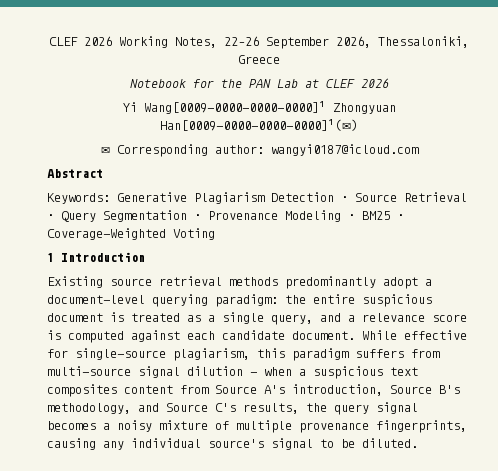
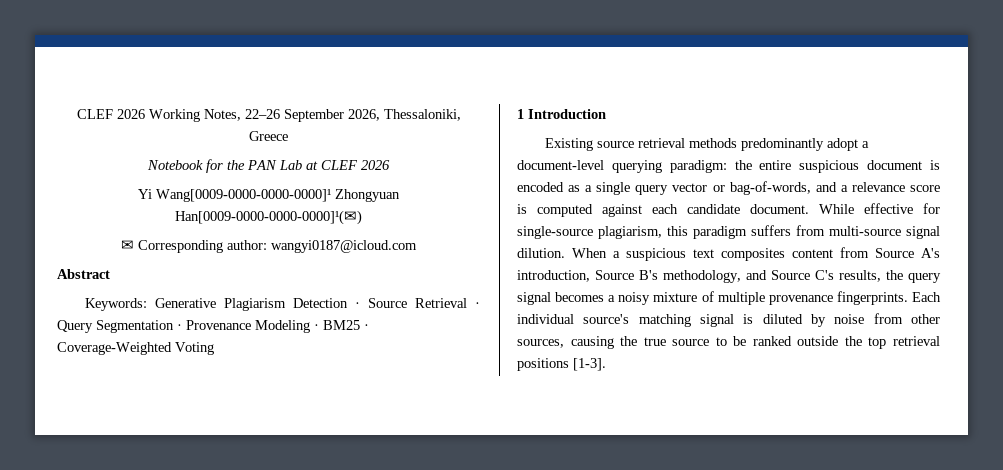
[131,313,180,322] treated -> [517,182,564,192] encoded
[271,314,313,325] query, -> [635,181,811,195] query vector or bag-of-words,
[187,366,292,376] dilution — when -> [517,248,607,258] dilution. When
[376,420,467,433] [47,438,418,450] fingerprints, causing any individual source's signal to be diluted. -> [836,291,941,305] [517,313,940,327] [517,336,940,349] [517,358,606,371] fingerprints. Each individual source's matching signal is diluted by noise from other sources, causing the true source to be ranked outside the top retrieval positions [1-3].

